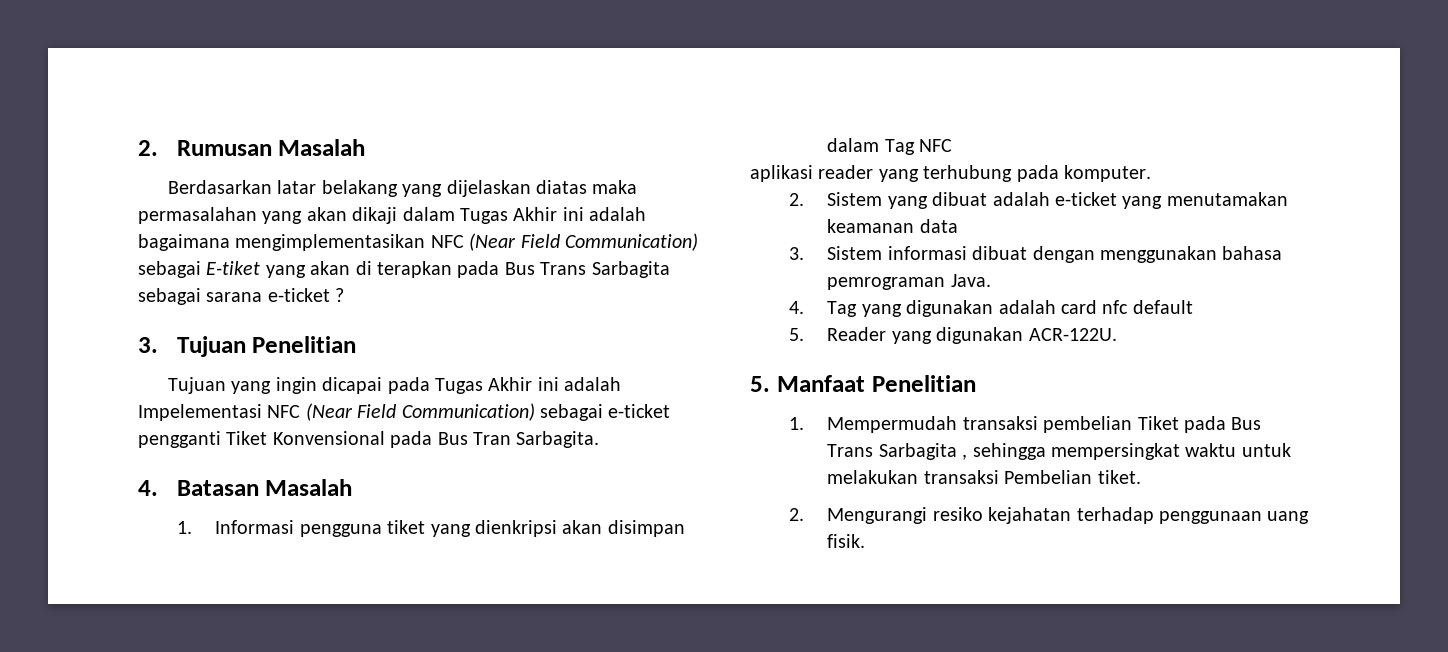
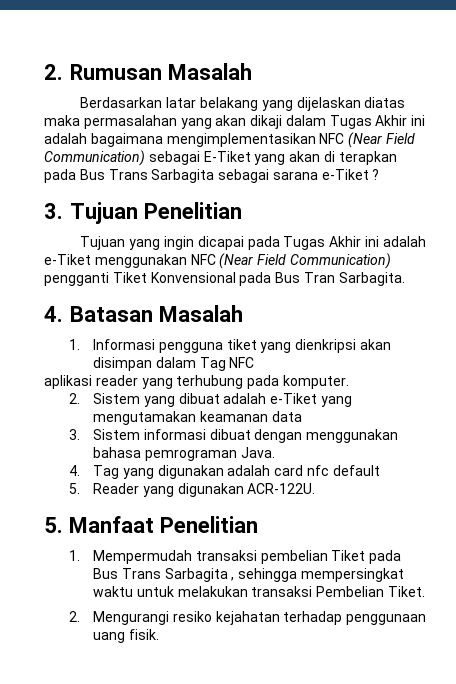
[206,261,261,275] E-tiket -> [203,151,251,162] E-Tiket
[267,288,330,302] e-ticket -> [321,169,369,180] e-Tiket
[138,403,671,421] Impelementasi NFC (Near Field Communication) sebagai e-ticket -> [44,253,391,269] e-Tiket menggunakan NFC (Near Field Communication)
[1055,192,1288,209] e-ticket yang menutamakan -> [270,393,353,407] [93,411,197,425] e-Tiket yang mengutamakan
[1097,470,1141,484] tiket. -> [388,586,426,597] Tiket.

